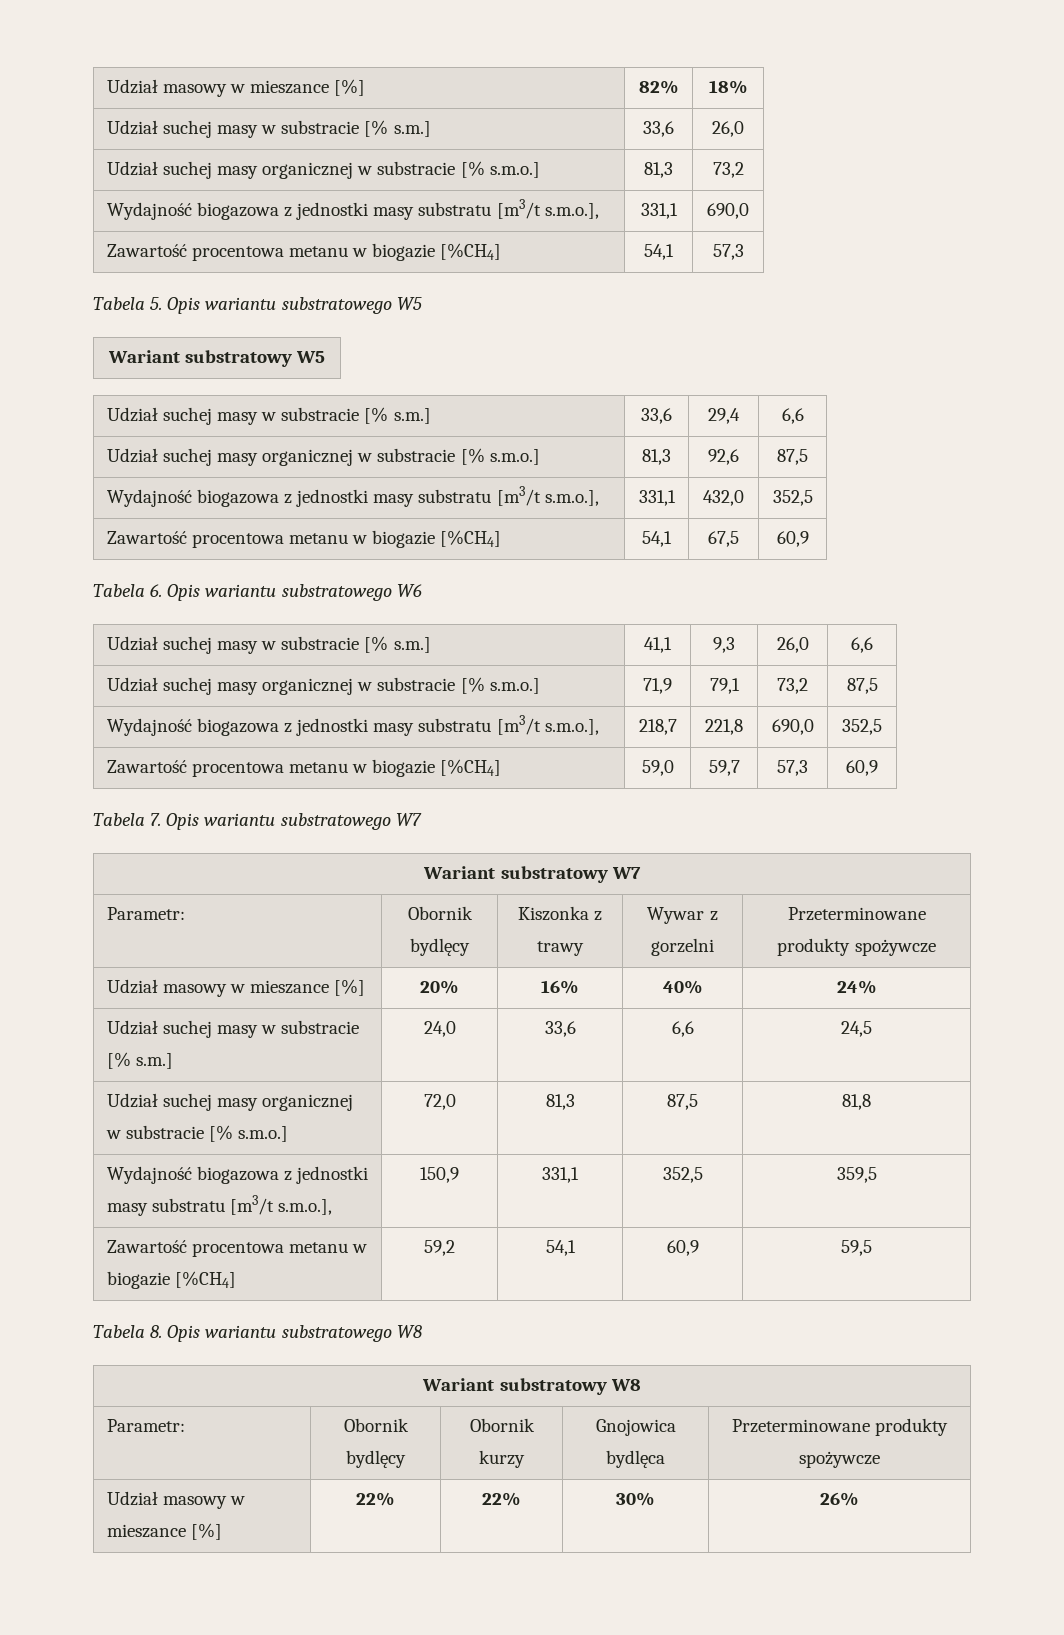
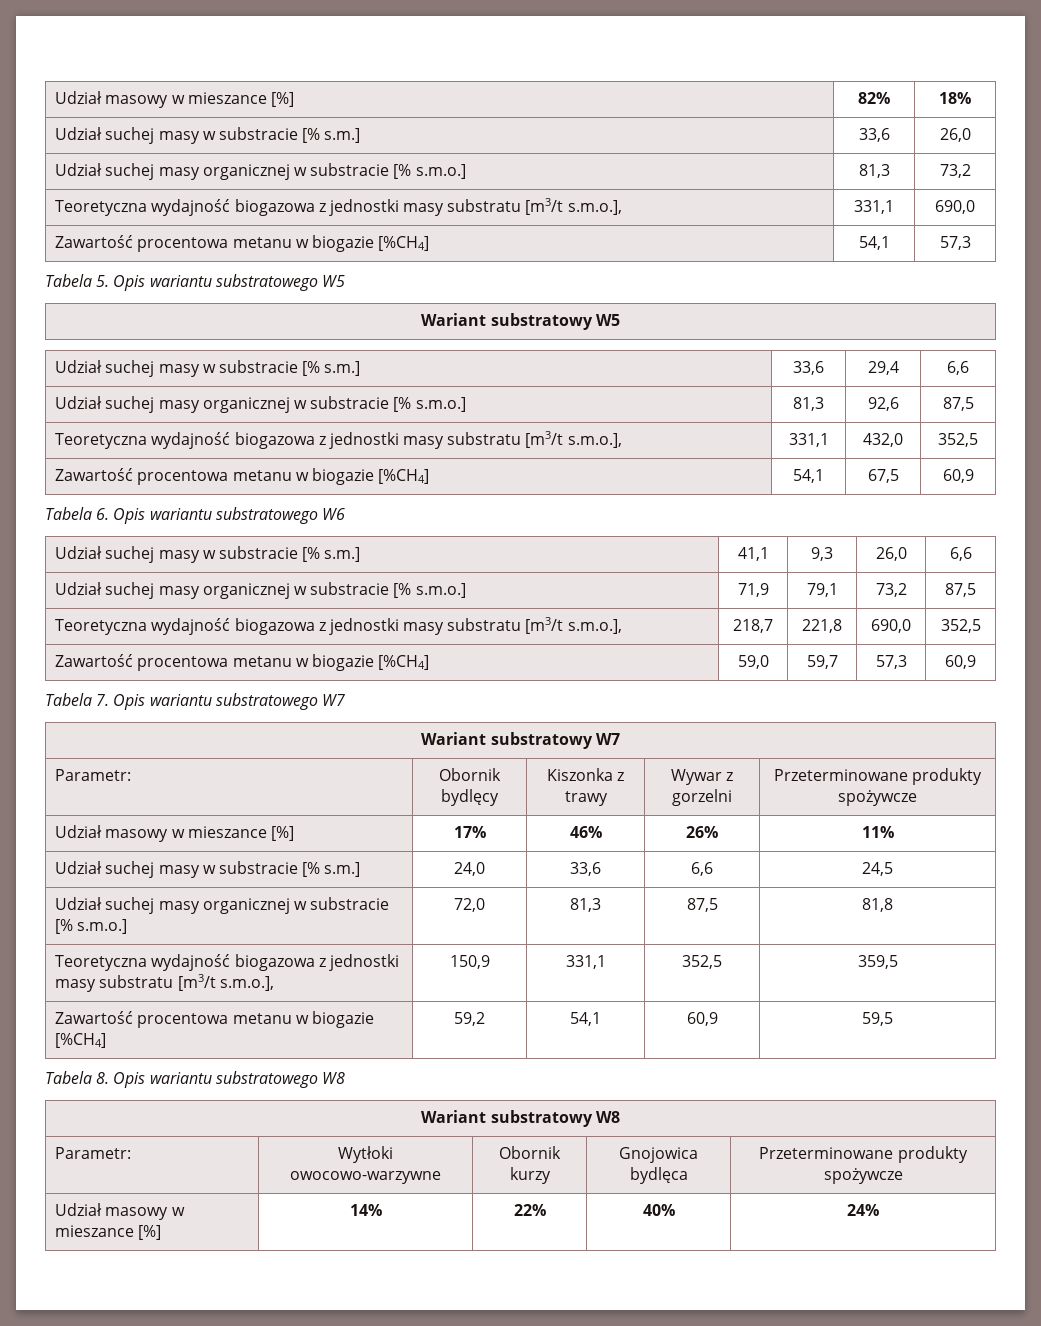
[106,202,192,220] Wydajność -> [55,199,231,216] Teoretyczna wydajność
[106,489,192,507] Wydajność -> [55,432,231,449] Teoretyczna wydajność
[106,718,192,736] Wydajność -> [55,618,231,635] Teoretyczna wydajność
[420,980,459,994] [541,980,579,994] [662,980,703,994] [836,980,877,994] 20% | 16% | 40% | 24% -> [453,826,486,838] [569,826,602,838] [686,826,718,838] [861,826,894,838] 17% | 46% | 26% | 11%
[106,1166,192,1184] Wydajność -> [55,954,231,971] Teoretyczna wydajność
[343,1418,409,1432] [346,1450,406,1468] Obornik bydlęcy -> [338,1146,393,1163] [290,1171,441,1184] Wytłoki owocowo-warzywne
[356,1492,395,1506] [482,1492,521,1506] [616,1492,655,1506] [820,1492,859,1506] 22% | 22% | 30% | 26% -> [349,1204,382,1216] [513,1204,546,1216] [642,1204,675,1216] [847,1204,879,1216] 14% | 22% | 40% | 24%

